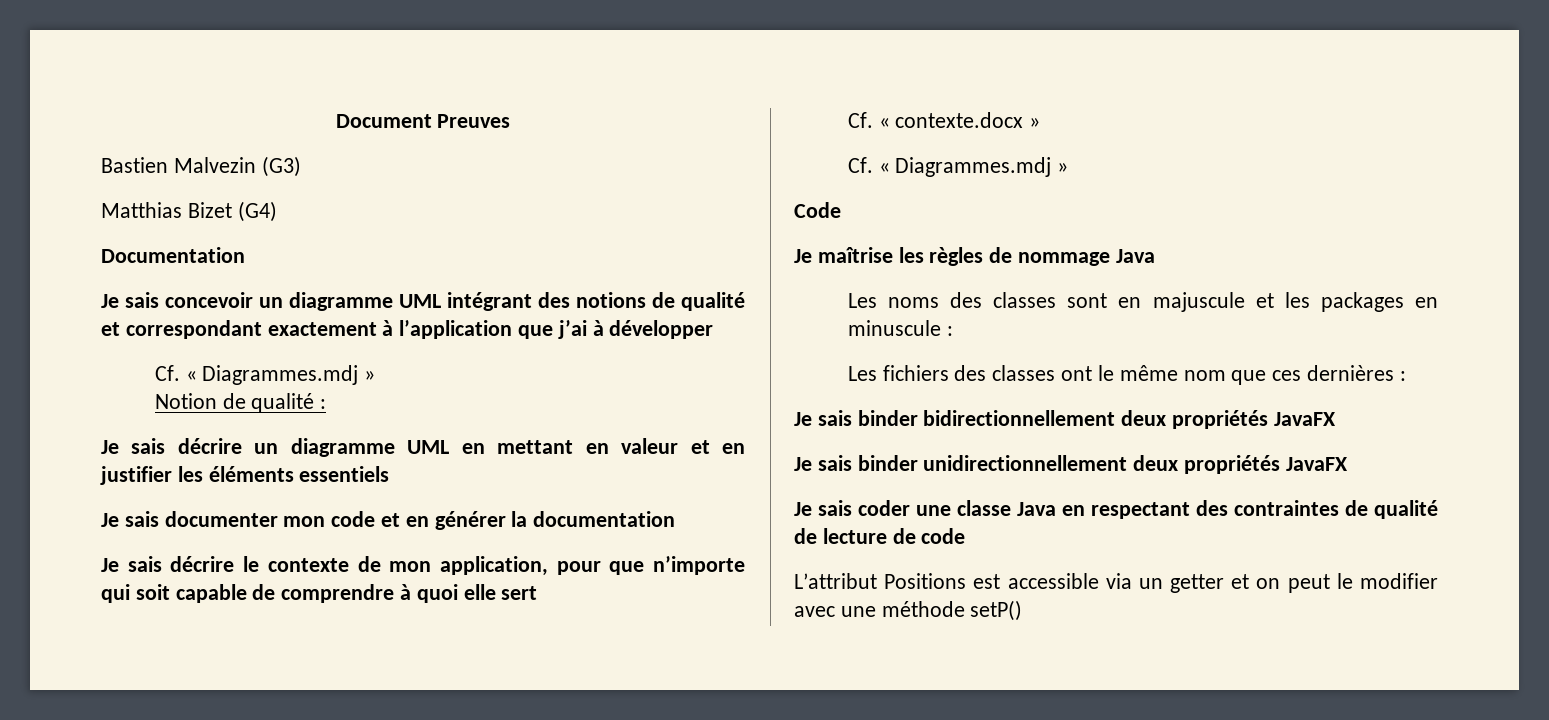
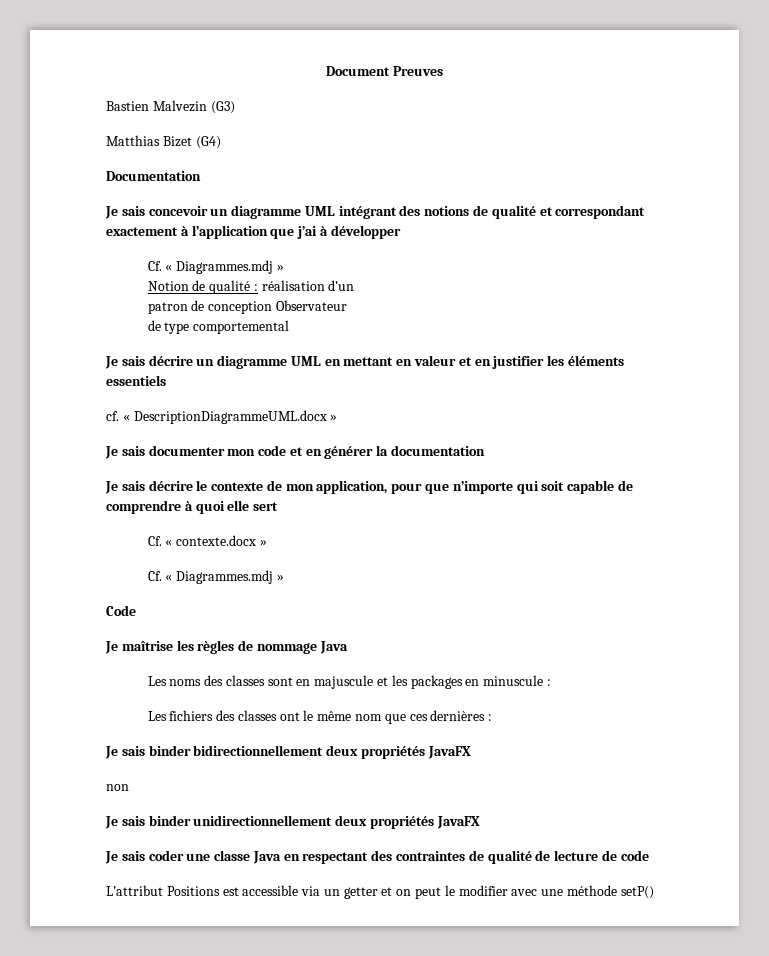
(327, 404) none -> [261,280,355,291] [147,300,347,314] [147,320,290,334] réalisation d’un // patron de conception Observateur // de type comportemental
(390, 474) none -> [106,410,338,424] // cf. « DescriptionDiagrammeUML.docx »
(1336, 419) none -> [106,784,129,791] // non

